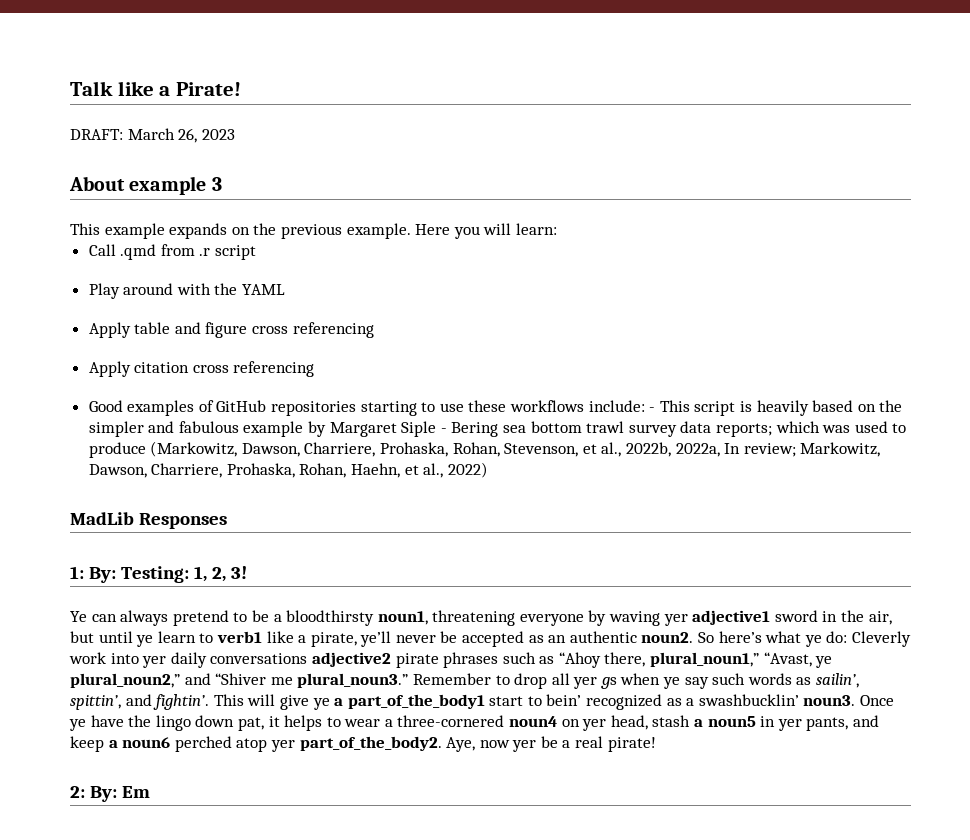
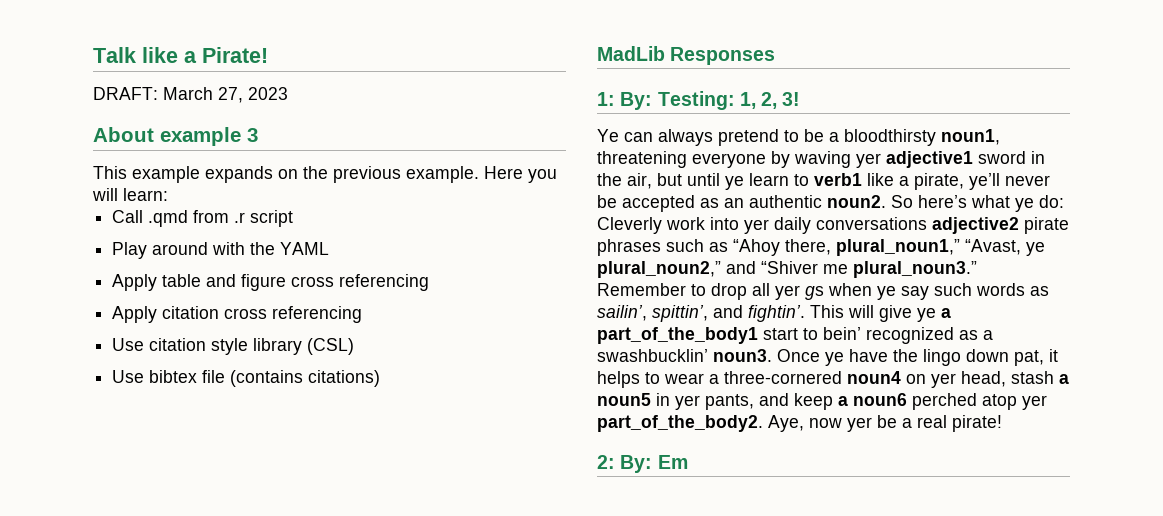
[178,128,198,143] 26, -> [218,87,243,103] 27,
[88,400,903,416] [88,421,907,437] [88,441,881,458] [88,462,488,478] Good examples of GitHub repositories starting to use these workflows include: - This script is heavily based on the simpler and fabulous example by Margaret Siple - Bering sea bottom trawl survey data reports; which was used to produce (Markowitz, Dawson, Charriere, Prohaska, Rohan, Stevenson, et al., 2022b, 2022a, In review; Markowitz, Dawson, Charriere, Prohaska, Rohan, Haehn, et al., 2022) -> [112,338,355,355] [112,370,381,387] Use citation style library (CSL) // Use bibtex file (contains citations)

